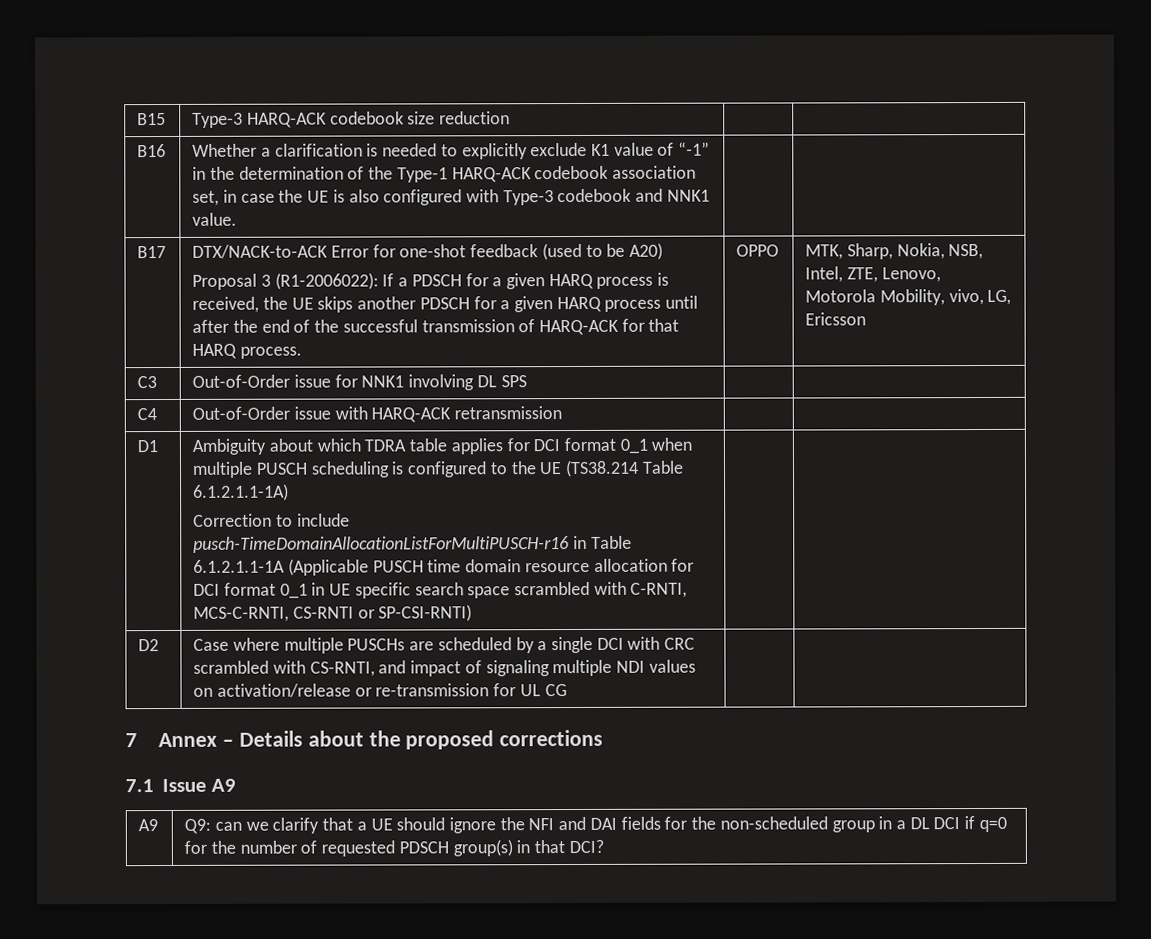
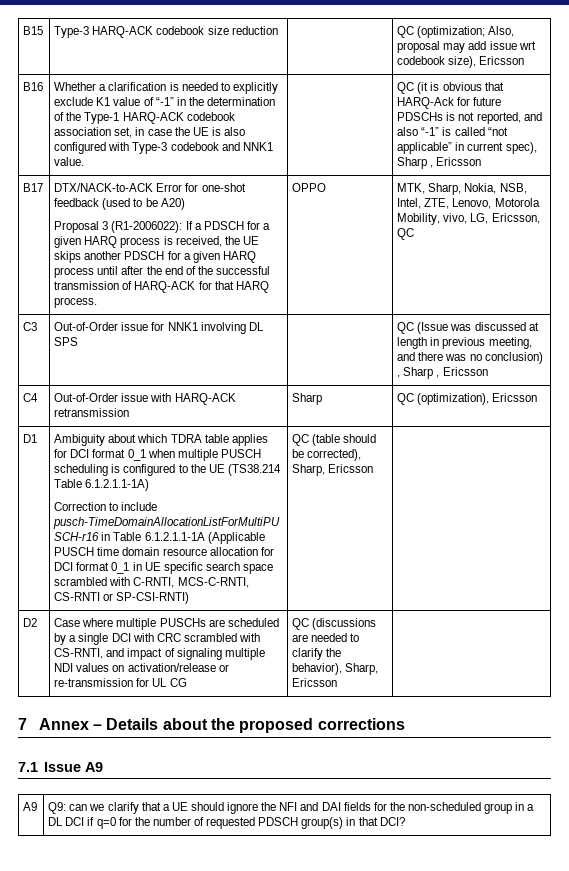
(511, 118) none -> [397,26,515,38] [397,41,536,53] [397,56,525,68] QC (optimization; Also, proposal may add issue wrt codebook size), Ericsson
(238, 219) none -> [397,82,504,94] [397,97,502,109] [397,112,542,124] [397,127,508,136] [397,142,537,154] [397,157,482,169] QC (it is obvious that HARQ-Ack for future PDSCHs is not reported, and also “-1” is called “not applicable” in current spec), Sharp , Ericsson
[805,312,867,326] Ericsson -> [491,213,540,224] [397,228,415,240] Ericsson, QC
(527, 381) none -> [397,322,539,334] [397,337,532,349] [397,352,543,364] [397,367,488,379] QC (Issue was discussed at length in previous meeting, and there was no conclusion) , Sharp , Ericsson
(563, 413) | -> [292,393,323,405] [397,393,538,405] Sharp | QC (optimization), Ericsson
(473, 613) none -> [292,434,377,446] [292,449,362,461] [292,464,374,476] QC (table should be corrected), Sharp, Ericsson
(567, 690) none -> [292,618,377,630] [292,633,360,642] [292,648,342,660] [292,663,379,675] [292,678,338,687] QC (discussions are needed to clarify the behavior), Sharp, Ericsson

